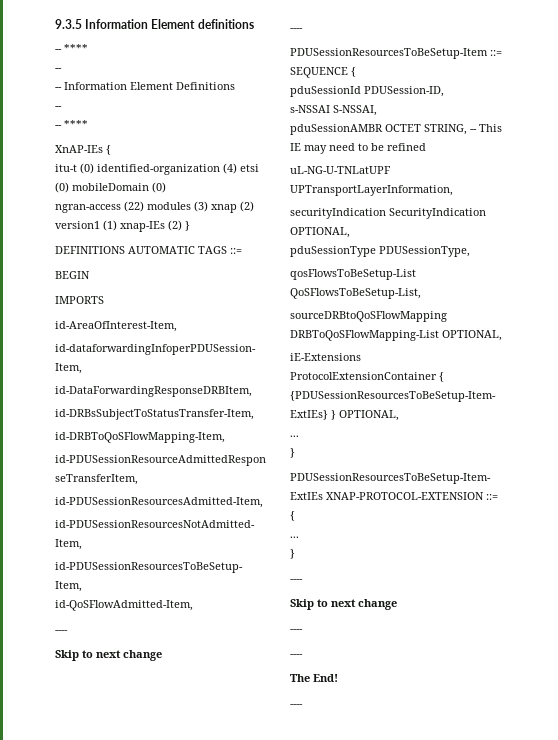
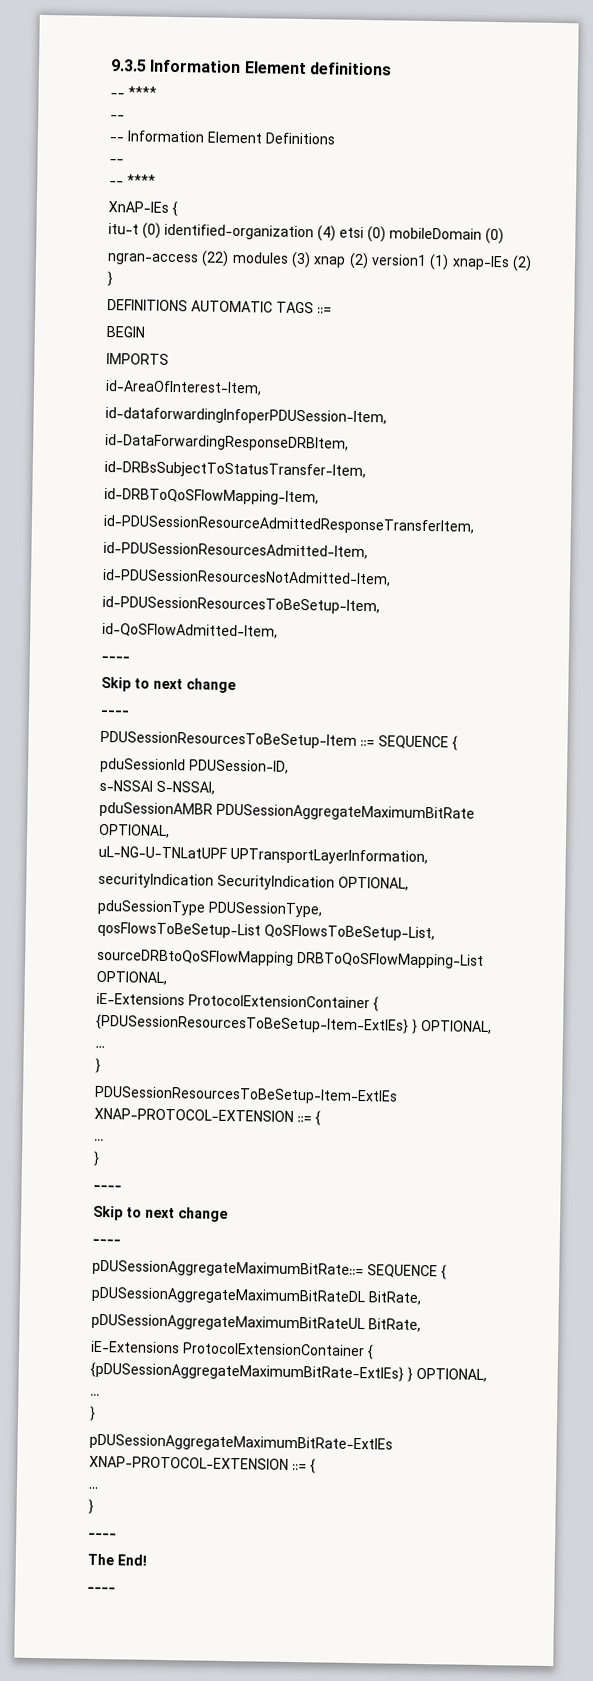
[385,124,502,135] [290,143,426,154] OCTET STRING, -- This IE may need to be refined -> [216,803,475,822] [99,823,170,839] PDUSessionAggregateMaximumBitRate OPTIONAL,
(303, 630) none -> [92,1259,447,1280] [91,1286,422,1306] [91,1313,421,1333] [91,1340,374,1360] [90,1361,487,1383] [90,1393,100,1397] [89,1405,96,1421] [89,1433,393,1453] [89,1455,316,1474] [88,1486,98,1489] [88,1498,94,1514] // pDUSessionAggregateMaximumBitRate::= SEQUENCE { // pDUSessionAggregateMaximumBitRateDL BitRate, // pDUSessionAggregateMaximumBitRateUL BitRate, // iE-Extensions ProtocolExtensionContainer { {pDUSessionAggregateMaximumBitRate-ExtIEs} } OPTIONAL, // ... // } // pDUSessionAggregateMaximumBitRate-ExtIEs XNAP-PROTOCOL-EXTENSION ::= { // ... // }

